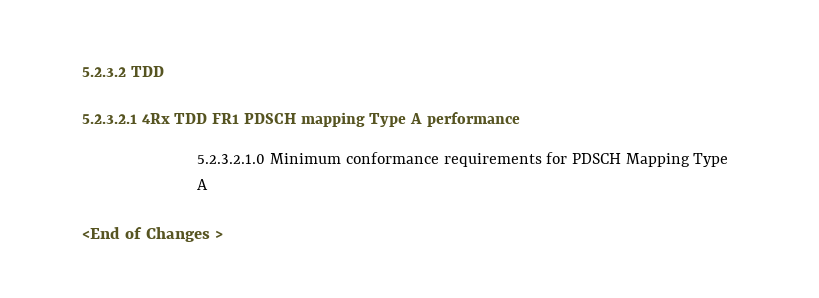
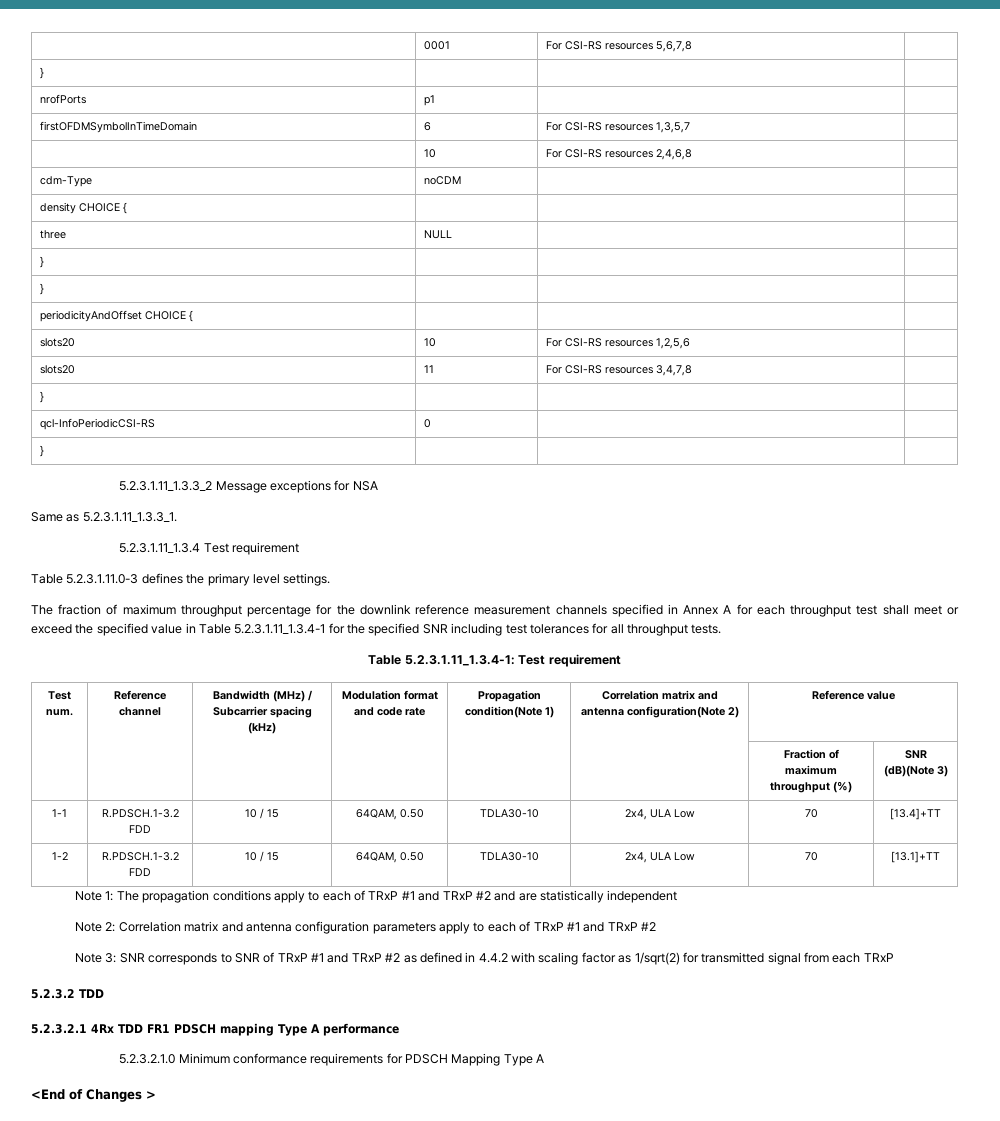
(82, 72) none -> [423,41,450,50] [545,41,692,52] [39,67,44,79] [39,94,86,104] [423,95,435,106] [39,121,197,133] [423,122,431,131] [545,122,690,133] [423,149,436,158] [545,149,692,160] [39,176,92,187] [423,176,461,185] [39,202,127,214] [39,230,66,239] [423,230,452,239] [39,256,44,268] [39,283,44,295] [39,310,193,322] [39,338,75,347] [423,338,436,347] [545,338,690,349] [39,365,75,374] [423,365,434,373] [545,365,692,376] [39,391,44,403] [39,418,155,430] [423,419,431,428] [39,445,44,457] [119,480,378,493] [31,512,177,522] [119,542,299,555] [31,573,331,586] [31,604,960,617] [31,623,722,636] [368,654,621,667] [48,691,71,700] [46,709,73,716] [114,690,166,700] [119,707,161,716] [212,690,312,702] [212,706,312,718] [248,722,276,734] [341,690,438,700] [354,707,425,716] [477,690,541,702] [464,706,554,718] [601,690,718,700] [580,706,739,718] [811,690,895,700] [783,749,839,759] [785,765,837,775] [770,781,852,793] [904,750,927,759] [883,765,948,777] [52,809,67,817] [101,809,179,818] [129,825,151,833] [245,808,279,819] [355,809,424,820] [479,809,539,818] [624,809,695,820] [804,809,818,818] [890,808,941,820] [51,852,68,860] [101,852,179,861] [129,868,151,876] [245,851,279,862] [355,852,424,863] [479,852,539,861] [624,852,695,863] [804,852,818,861] [891,851,940,863] [75,890,678,903] [75,921,657,934] [75,952,894,965] | 0001 | For CSI-RS resources 5,6,7,8 | // } | | | // nrofPorts | p1 | | // firstOFDMSymbolInTimeDomain | 6 | For CSI-RS resources 1,3,5,7 | // | 10 | For CSI-RS resources 2,4,6,8 | // cdm-Type | noCDM | | // density CHOICE { | | | // three | NULL | | // } | | | // } | | | // periodicityAndOffset CHOICE { | | | // slots20 | 10 | For CSI-RS resources 1,2,5,6 | // slots20 | 11 | For CSI-RS resources 3,4,7,8 | // } | | | // qcl-InfoPeriodicCSI-RS | 0 | | // } | | | // 5.2.3.1.11_1.3.3_2 Message exceptions for NSA // Same as 5.2.3.1.11_1.3.3_1. // 5.2.3.1.11_1.3.4 Test requirement // Table 5.2.3.1.11.0-3 defines the primary level settings. // The fraction of maximum throughput percentage for the downlink reference measurement channels specified in Annex A for each throughput test shall meet or exceed the specified value in Table 5.2.3.1.11_1.3.4-1 for the specified SNR including test tolerances for all throughput tests. // Table 5.2.3.1.11_1.3.4-1: Test requirement // Test num. | Reference channel | Bandwidth (MHz) / Subcarrier spacing (kHz) | Modulation format and code rate | Propagation condition(Note 1) | Correlation matrix and antenna configuration(Note 2) | Reference value // | | | | | | Fraction of maximum throughput (%) | SNR (dB)(Note 3) // 1-1 | R.PDSCH.1-3.2 FDD | 10 / 15 | 64QAM, 0.50 | TDLA30-10 | 2x4, ULA Low | 70 | [13.4]+TT // 1-2 | R.PDSCH.1-3.2 FDD | 10 / 15 | 64QAM, 0.50 | TDLA30-10 | 2x4, ULA Low | 70 | [13.1]+TT // Note 1: The propagation conditions apply to each of TRxP #1 and TRxP #2 and are statistically independent // Note 2: Correlation matrix and antenna configuration parameters apply to each of TRxP #1 and TRxP #2 // Note 3: SNR corresponds to SNR of TRxP #1 and TRxP #2 as defined in 4.4.2 with scaling factor as 1/sqrt(2) for transmitted signal from each TRxP //

